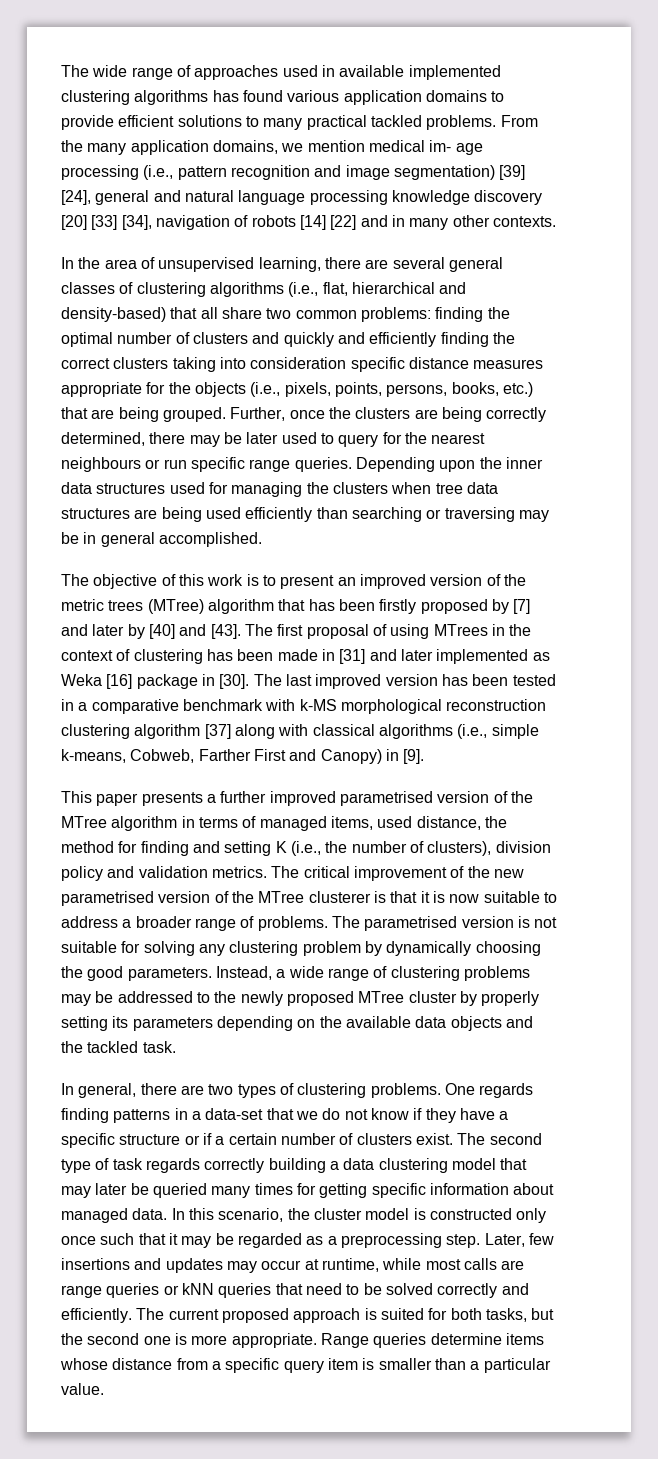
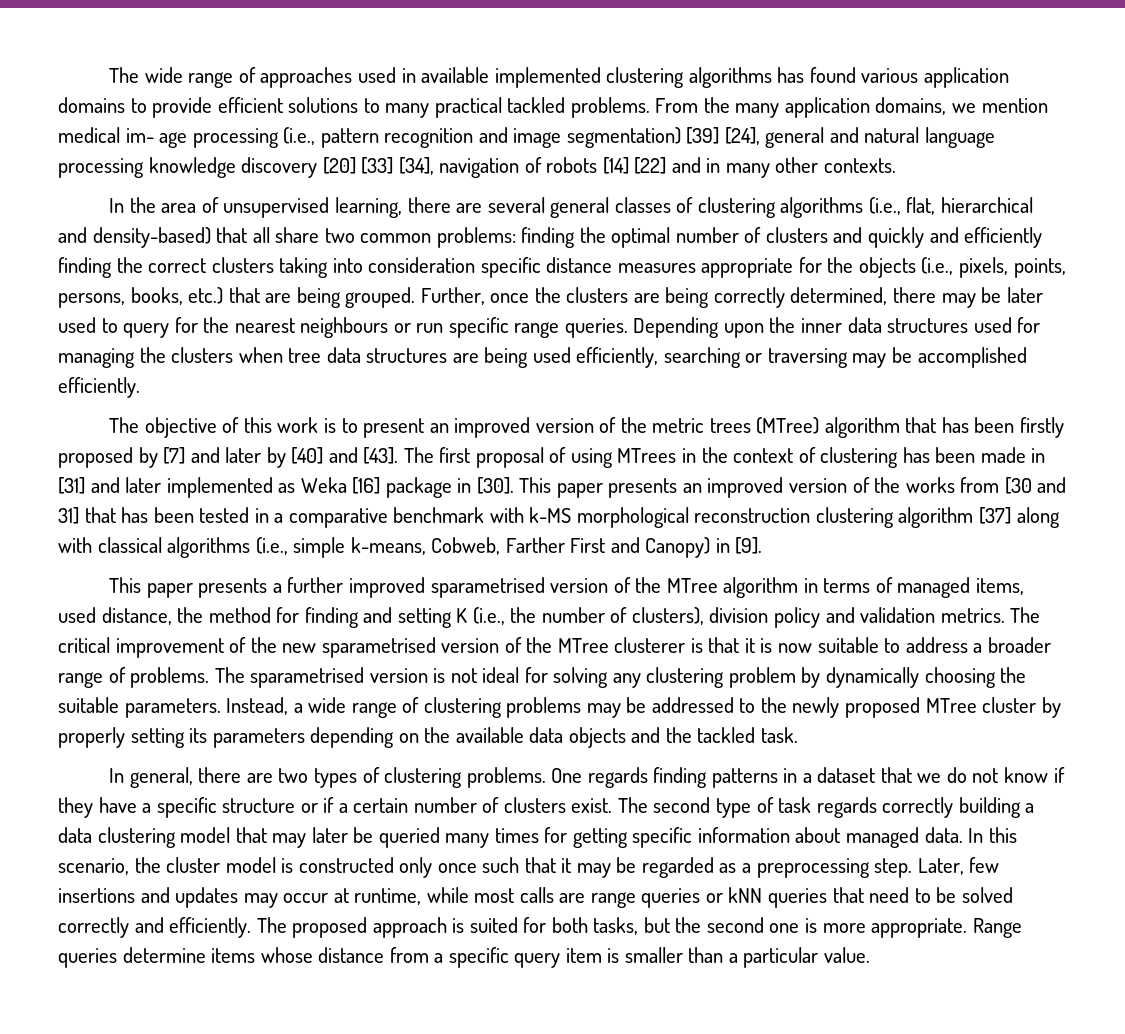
[245,507,348,522] efficiently than -> [576,347,659,368] efficiently,
[83,532,262,547] in general accomplished. -> [917,347,1027,368] [58,377,140,398] accomplished efficiently.
[253,674,438,689] The last improved version -> [519,477,1067,498] [58,507,116,524] This paper presents an improved version of the works from [30 and 31] that
[339,791,433,806] parametrised -> [430,577,545,598] sparametrised
[61,891,154,906] parametrised -> [321,637,436,658] sparametrised
[364,916,458,931] parametrised -> [250,667,365,688] sparametrised
[61,941,117,953] suitable -> [482,667,520,683] ideal
[87,966,124,981] good -> [58,697,119,713] suitable
[205,1108,264,1120] data-set -> [817,767,876,783] dataset
[168,1309,219,1320] current -> (287, 925) none

